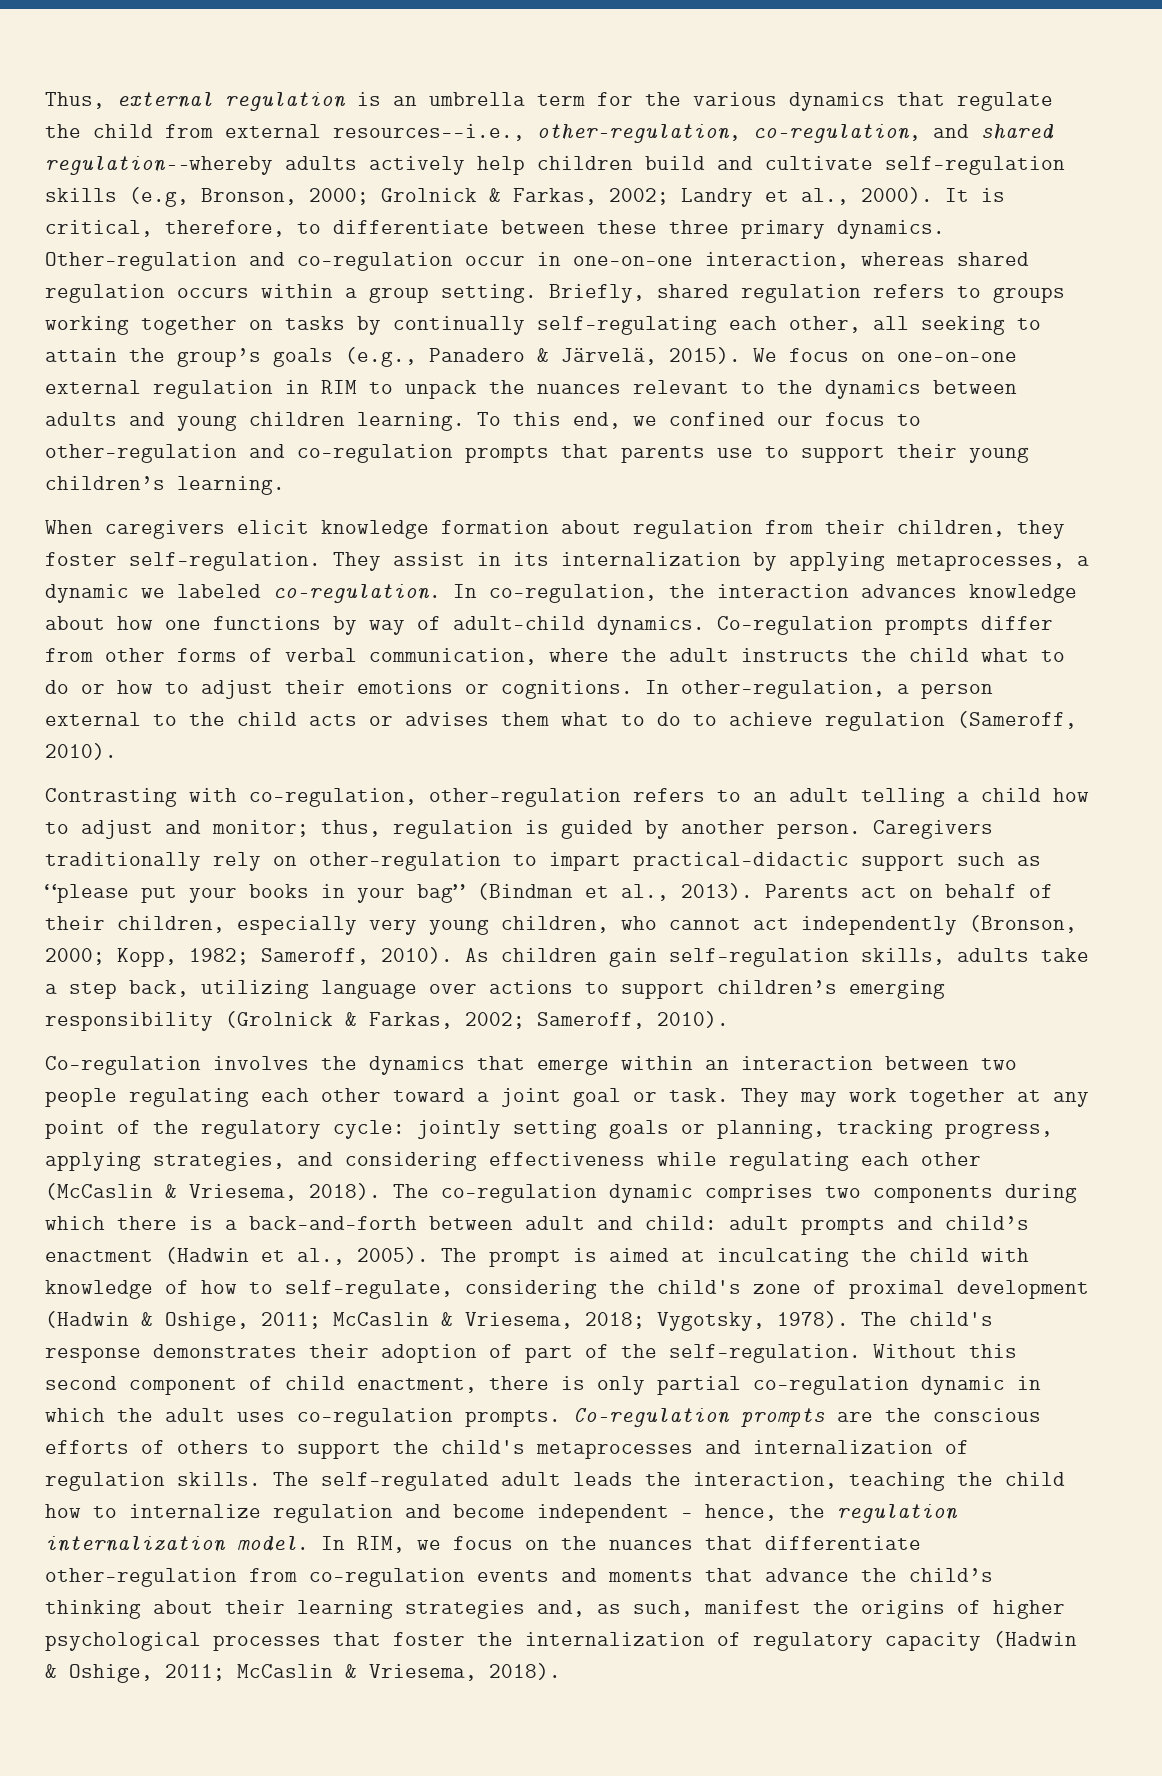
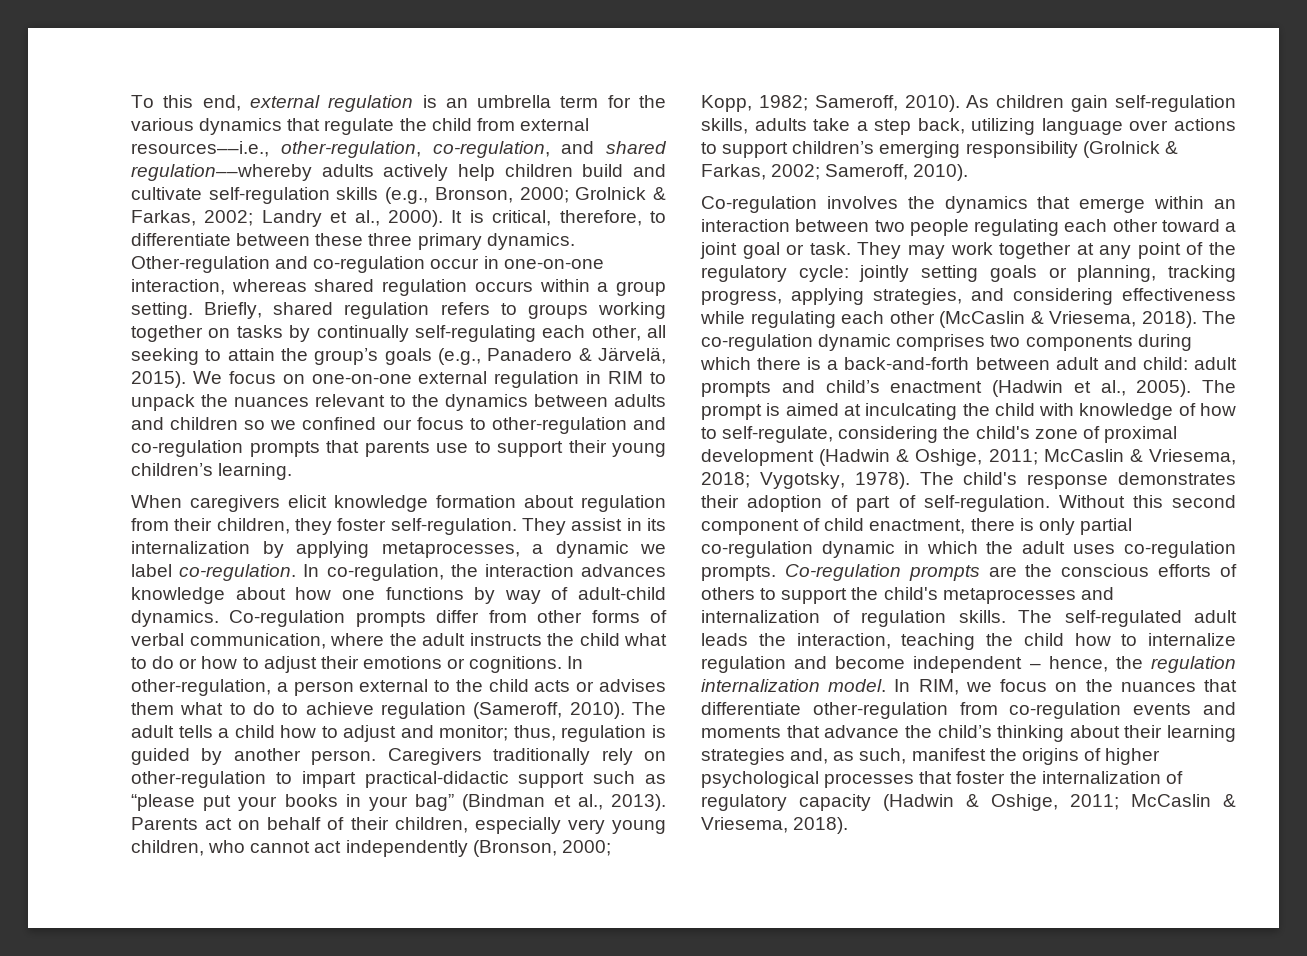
[45,92,105,109] Thus, -> [131,95,241,111] To this end,
[129,187,189,207] (e.g, -> [385,187,429,204] (e.g.,
[177,412,621,431] young children learning. To this end, -> [170,417,266,430] children so
[177,584,261,598] labeled -> [131,564,172,577] label
[45,788,945,807] // Contrasting with co-regulation, other-regulation refers to an adult telling -> [632,702,666,715] [131,725,213,738] The adult tells
[621,1344,657,1358] the -> (916, 501) none

